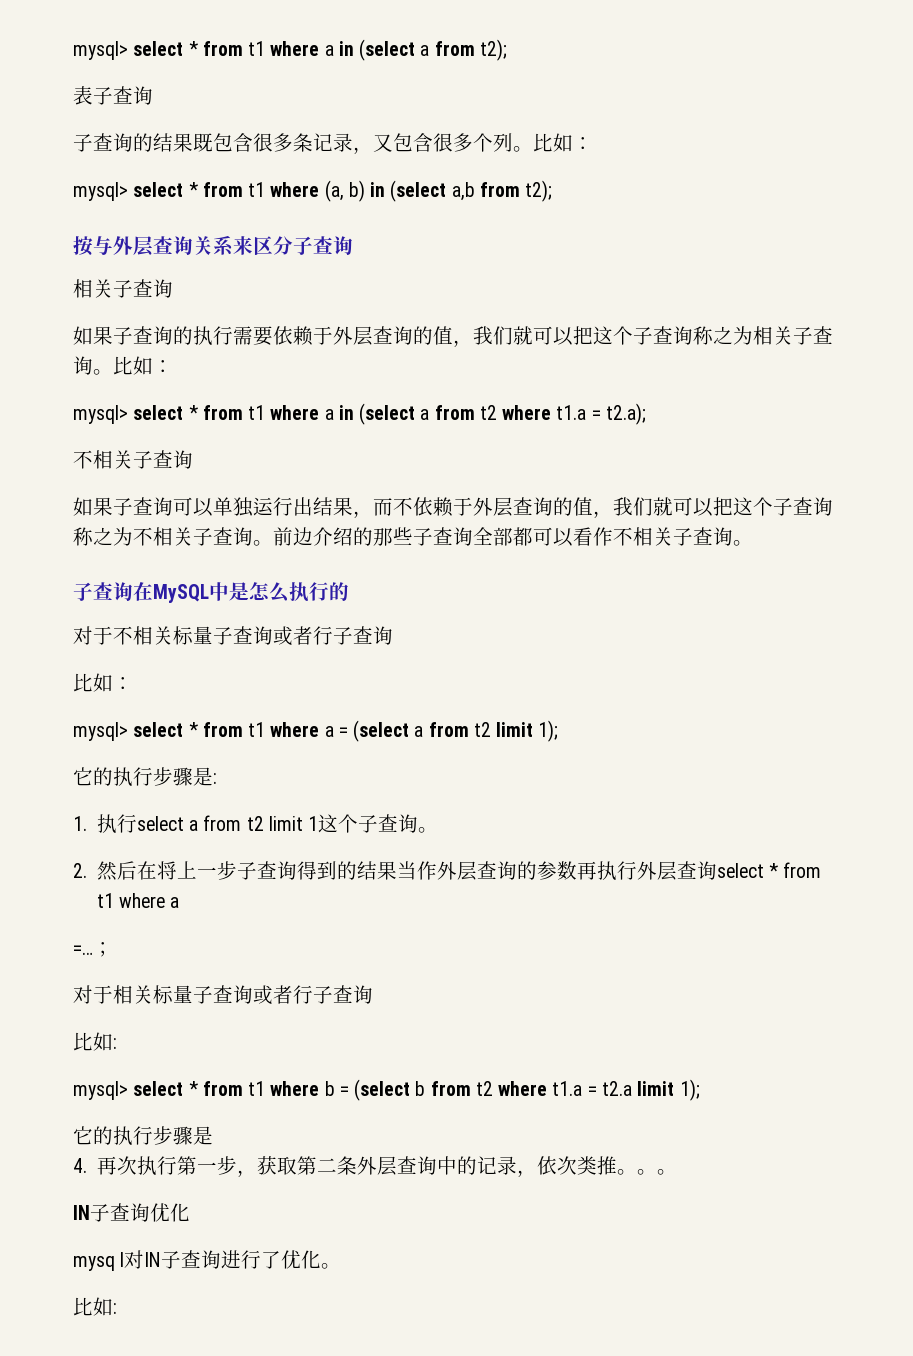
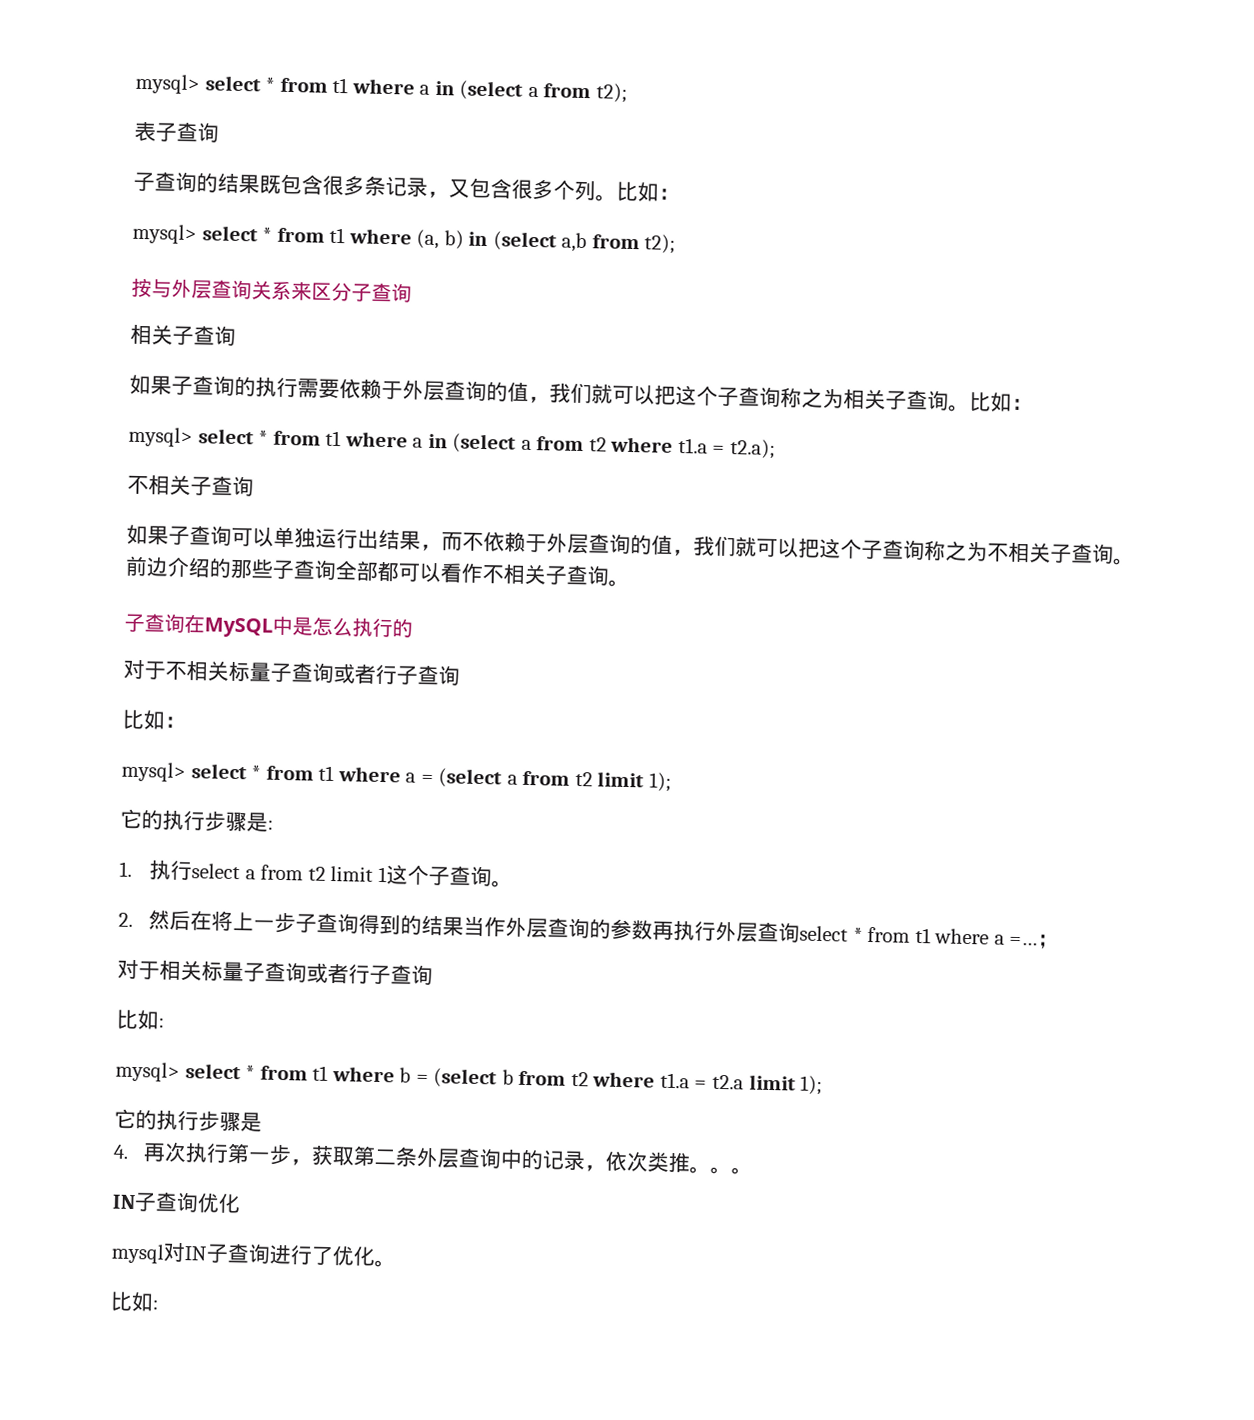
(180, 902) // -> (1005, 939) none
[73,1252,125,1271] mysq l -> [111,1243,164,1264] mysql

